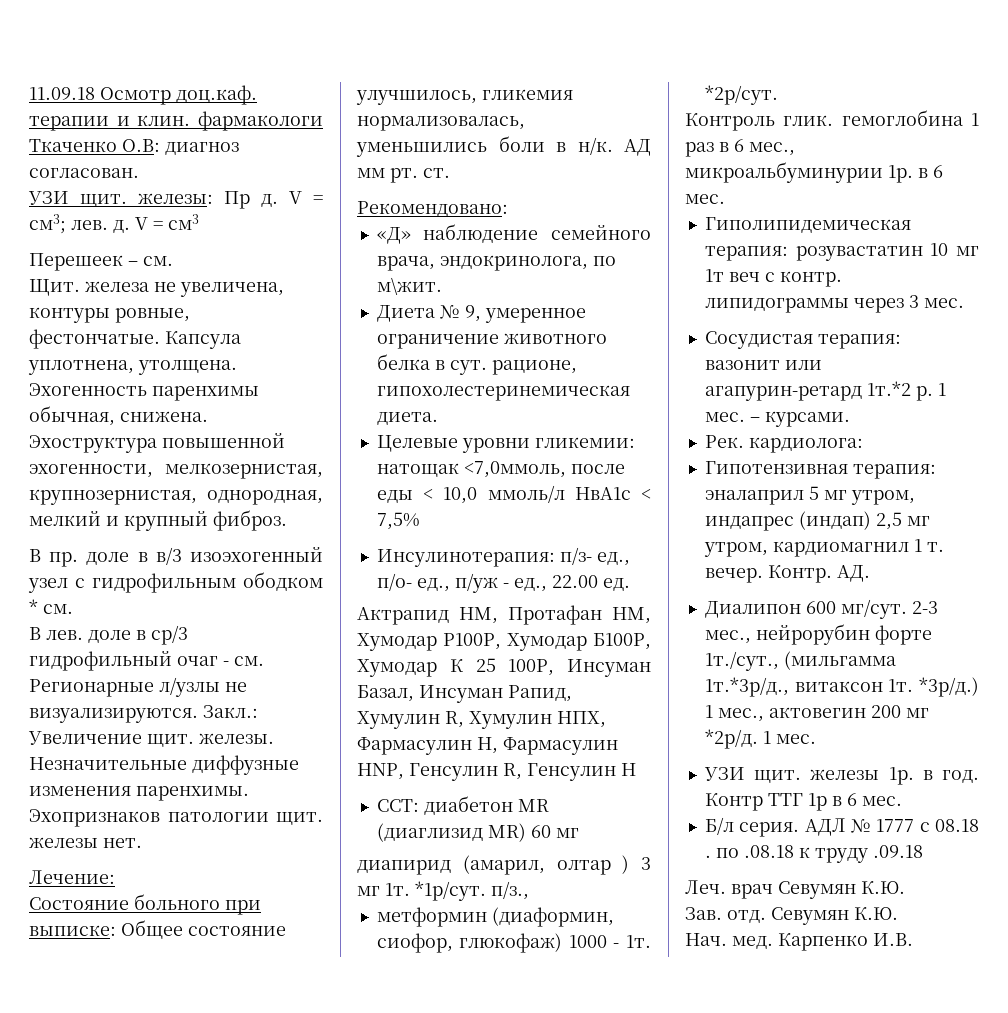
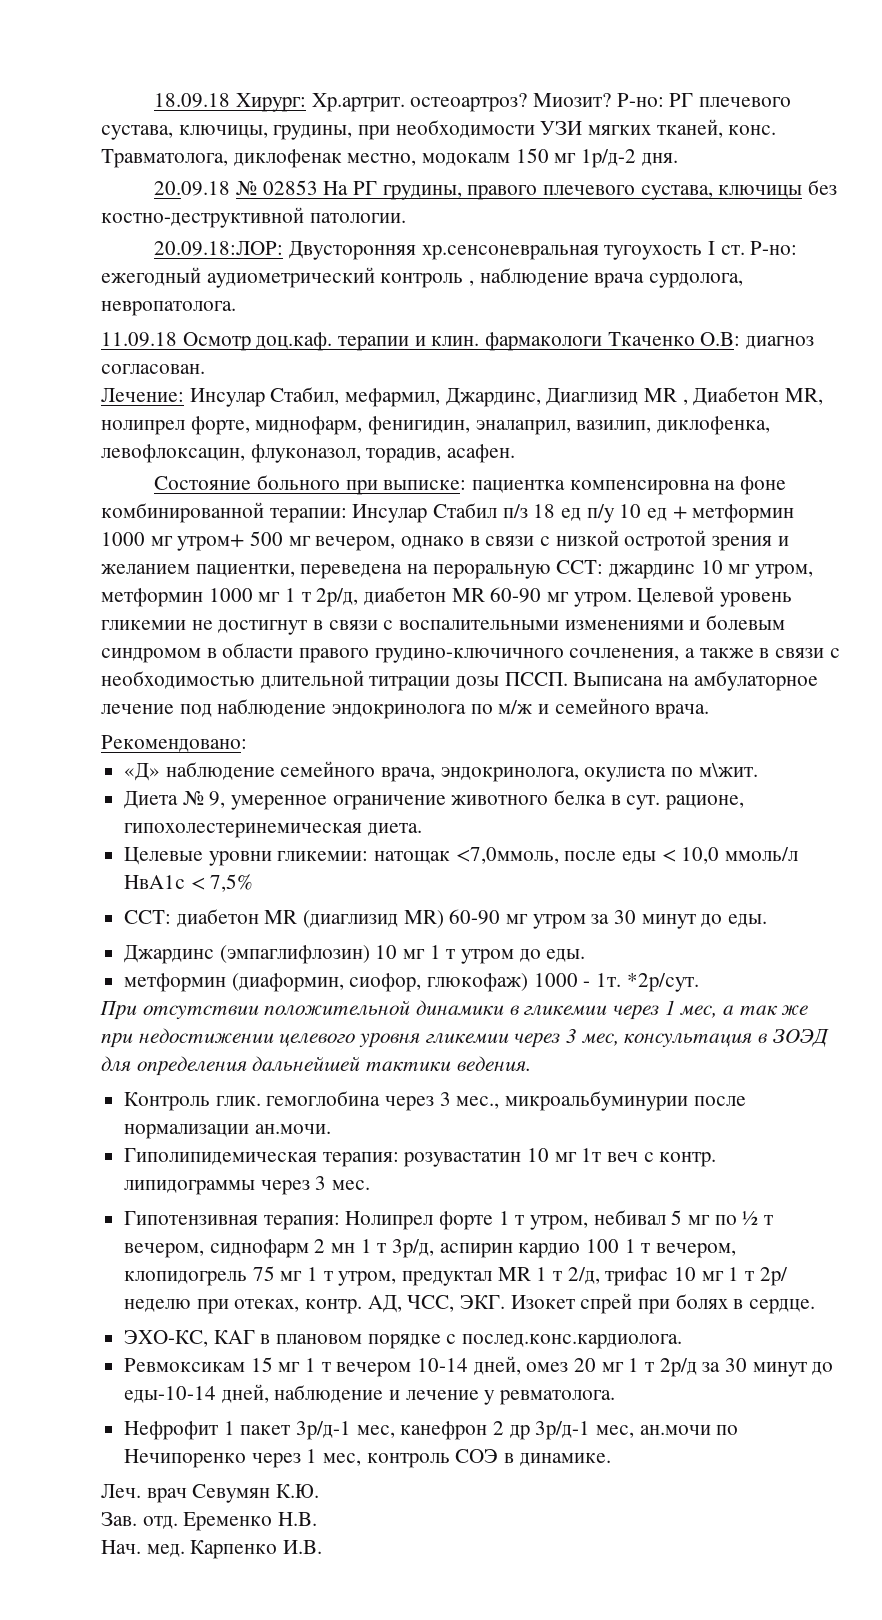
(29, 93) none -> [154,93,792,112] [101,119,777,140] [101,148,678,168] [154,180,838,200] [101,207,406,228] [154,241,798,260] [101,267,744,288] [101,301,236,316] 18.09.18 Хирург: Хр.артрит. остеоартроз? Миозит? Р-но: РГ плечевого сустава, ключицы, грудины, при необходимости УЗИ мягких тканей, конс. Травматолога, диклофенак местно, модокалм 150 мг 1р/д-2 дня. // 20.09.18 № 02853 На РГ грудины, правого плечевого сустава, ключицы без костно-деструктивной патологии. // 20.09.18:ЛОР: Двусторонняя хр.сенсоневральная тугоухость I ст. Р-но: ежегодный аудиометрический контроль , наблюдение врача сурдолога, невропатолога. //
[28,191,323,209] [29,214,199,234] [29,253,173,271] [29,279,284,297] [29,307,190,323] [29,329,241,349] [28,360,237,375] [29,383,259,401] [29,406,208,426] [29,433,285,453] [29,463,323,479] [29,489,323,505] [29,510,287,531] [29,547,323,567] [28,572,323,593] [29,599,73,614] [29,625,188,645] [29,651,264,671] [29,677,247,697] [29,705,258,723] [28,731,274,747] [29,755,299,775] [29,786,249,801] [29,809,323,827] [29,837,142,848] [29,870,115,884] [29,894,261,915] [29,920,286,939] [356,89,573,105] [357,116,525,131] [356,136,651,157] [357,168,450,183] УЗИ щит. железы: Пр д. V = см3; лев. д. V = см3 // Перешеек – см. // Щит. железа не увеличена, контуры ровные, фестончатые. Капсула уплотнена, утолщена. Эхогенность паренхимы обычная, снижена. Эхоструктура повышенной эхогенности, мелкозернистая, крупнозернистая, однородная, мелкий и крупный фиброз. // В пр. доле в в/3 изоэхогенный узел с гидрофильным ободком * см. // В лев. доле в ср/3 гидрофильный очаг - см. Регионарные л/узлы не визуализируются. Закл.: Увеличение щит. железы. Незначительные диффузные изменения паренхимы. Эхопризнаков патологии щит. железы нет. // Лечение: // Состояние больного при выписке: Общее состояние улучшилось, гликемия нормализовалась, уменьшились боли в н/к. АД мм рт. ст. -> [101,387,824,407] [101,416,771,435] [101,444,516,463] [154,475,787,495] [101,502,795,523] [101,530,789,551] [101,560,814,579] [101,586,793,607] [101,615,786,635] [101,643,840,663] [101,670,818,691] [101,698,710,719] Лечение: Инсулар Стабил, мефармил, Джардинс, Диаглизид MR , Диабетон MR, нолипрел форте, миднофарм, фенигидин, эналаприл, вазилип, диклофенка, левофлоксацин, флуконазол, торадив, асафен. // Состояние больного при выписке: пациентка компенсировна на фоне комбинированной терапии: Инсулар Стабил п/з 18 ед п/у 10 ед + метформин 1000 мг утром+ 500 мг вечером, однако в связи с низкой остротой зрения и желанием пациентки, переведена на пероральную ССТ: джардинс 10 мг утром, метформин 1000 мг 1 т 2р/д, диабетон МR 60-90 мг утром. Целевой уровень гликемии не достигнут в связи с воспалительными изменениями и болевым синдромом в области правого грудино-ключичного сочленения, а также в связи с необходимостью длительной титрации дозы ПССП. Выписана на амбулаторное лечение под наблюдение эндокринолога по м/ж и семейного врача.
(588, 263) none -> [584,767,667,782] окулиста
[376,547,630,567] [376,573,630,593] [357,605,651,625] [357,633,651,651] [357,658,651,677] [357,685,572,703] [357,711,606,729] [357,737,618,755] [357,763,636,781] // Инсулинотерапия: п/з- ед., п/о- ед., п/уж - ед., 22.00 ед. // Актрапид НМ, Протафан НМ, Хумодар Р100Р, Хумодар Б100Р, Хумодар К 25 100Р, Инсуман Базал, Инсуман Рапид, Хумулин R, Хумулин НПХ, Фармасулин Н, Фармасулин НNР, Генсулин R, Генсулин Н -> (254, 883) none
[530,825,579,838] [357,855,651,875] [357,881,529,901] 60 мг // диапирид (амарил, олтар ) 3 мг 1т. *1р/сут. п/з., -> [449,909,768,929] [124,945,586,964] 60-90 мг утром за 30 минут до еды. // Джардинс (эмпаглифлозин) 10 мг 1 т утром до еды.
[685,110,979,131] [685,139,795,157] [685,162,943,183] [685,194,725,204] Контроль глик. гемоглобина 1 раз в 6 мес., микроальбуминурии 1р. в 6 мес. -> [100,1000,809,1020] [101,1028,829,1048] [101,1056,531,1076] [124,1091,746,1111] [124,1124,331,1139] При отсутствии положительной динамики в гликемии через 1 мес, а так же при недостижении целевого уровня гликемии через 3 мес, консультация в ЗОЭД для определения дальнейшей тактики ведения. // Контроль глик. гемоглобина через 3 мес., микроальбуминурии после нормализации ан.мочи.
[704,331,901,349] [704,360,822,370] [704,381,946,401] [704,411,850,427] [704,435,863,453] [704,461,936,479] [704,486,915,505] [704,511,930,531] [703,539,944,557] [704,565,870,583] [704,599,938,619] [704,624,932,645] [704,651,896,671] [704,677,979,697] [704,705,929,722] [704,729,816,749] [703,767,979,785] [704,793,902,811] [704,817,979,837] [704,845,923,863] Сосудистая терапия: вазонит или агапурин-ретард 1т.*2 р. 1 мес. – курсами. // Рек. кардиолога: // Гипотензивная терапия: эналаприл 5 мг утром, индапрес (индап) 2,5 мг утром, кардиомагнил 1 т. вечер. Контр. АД. // Диалипон 600 мг/сут. 2-3 мес., нейрорубин форте 1т./сут., (мильгамма 1т.*3р/д., витаксон 1т. *3р/д.) 1 мес., актовегин 200 мг *2р/д. 1 мес. // УЗИ щит. железы 1р. в год. Контр ТТГ 1р в 6 мес. // Б/л серия. АДЛ № 1777 с 08.18 . по .08.18 к труду .09.18 -> [124,1210,774,1230] [124,1239,737,1258] [124,1266,788,1286] [124,1293,816,1314] [124,1330,683,1349] [124,1356,834,1377] [124,1384,616,1405] [124,1421,739,1440] [124,1449,611,1468] Гипотензивная терапия: Нолипрел форте 1 т утром, небивал 5 мг по ½ т вечером, сиднофарм 2 мн 1 т 3р/д, аспирин кардио 100 1 т вечером, клопидогрель 75 мг 1 т утром, предуктал MR 1 т 2/д, трифас 10 мг 1 т 2р/ неделю при отеках, контр. АД, ЧСС, ЭКГ. Изокет спрей при болях в сердце. // ЭХО-КС, КАГ в плановом порядке с послед.конс.кардиолога. // Ревмоксикам 15 мг 1 т вечером 10-14 дней, омез 20 мг 1 т 2р/д за 30 минут до еды-10-14 дней, наблюдение и лечение у ревматолога. // Нефрофит 1 пакет 3р/д-1 мес, канефрон 2 др 3р/д-1 мес, ан.мочи по Нечипоренко через 1 мес, контроль СОЭ в динамике.
[771,907,898,925] Севумян К.Ю. -> [183,1512,318,1531] Еременко Н.В.

